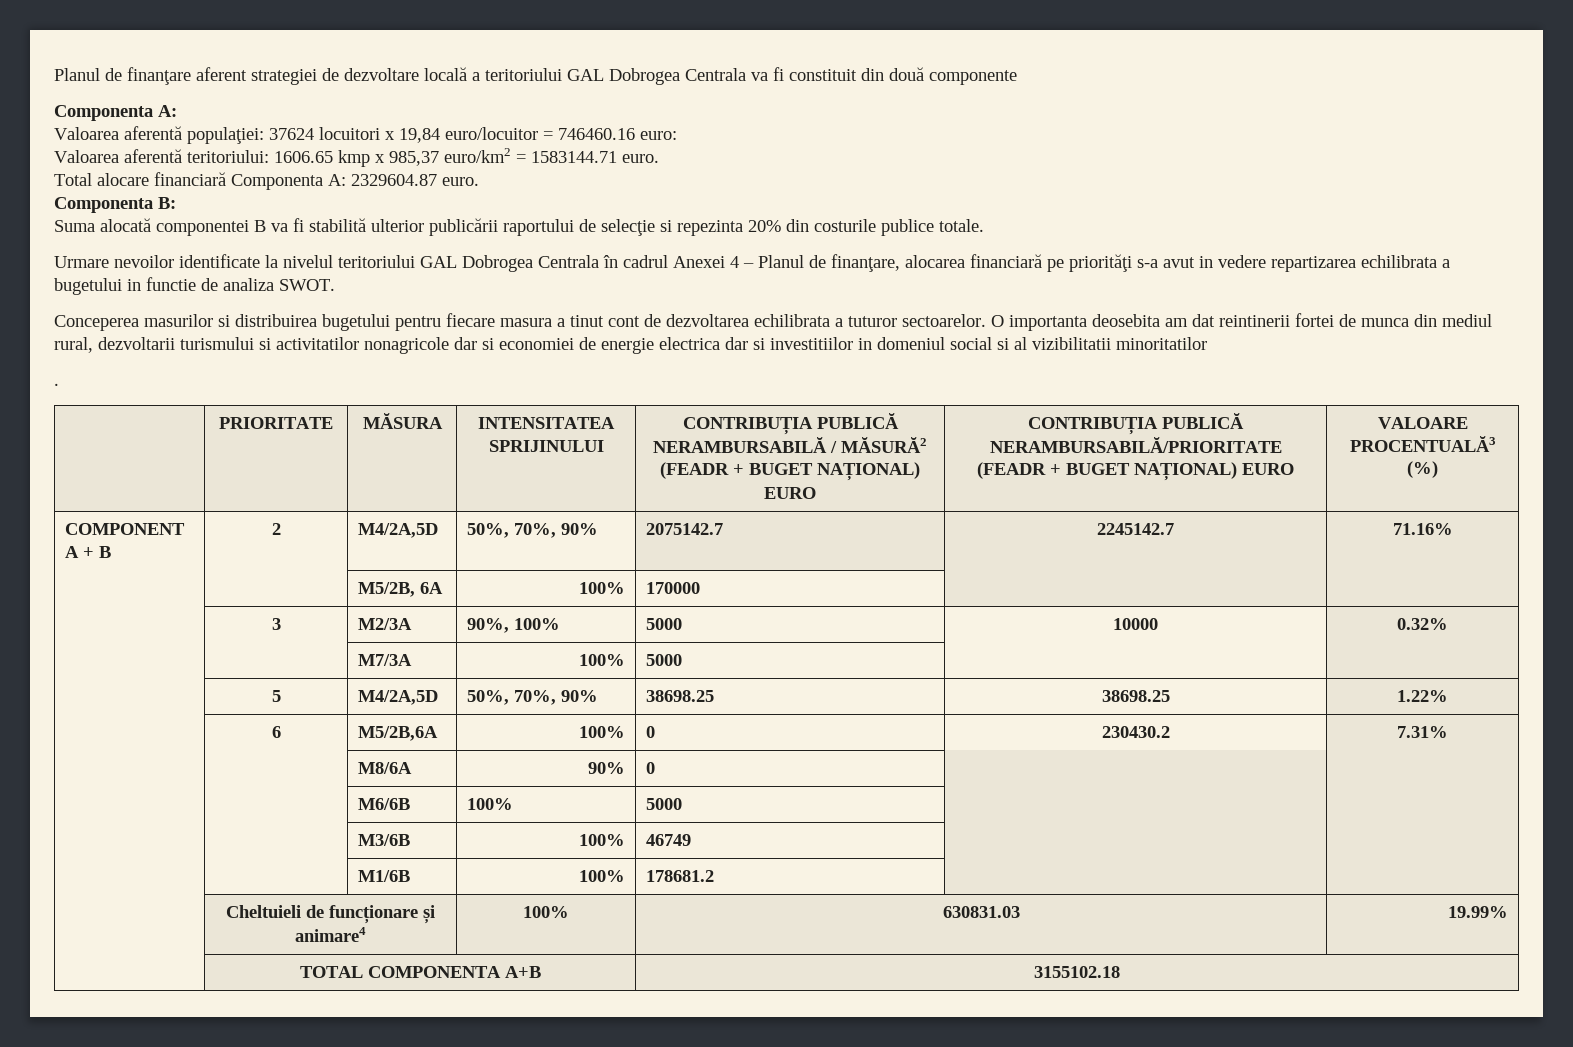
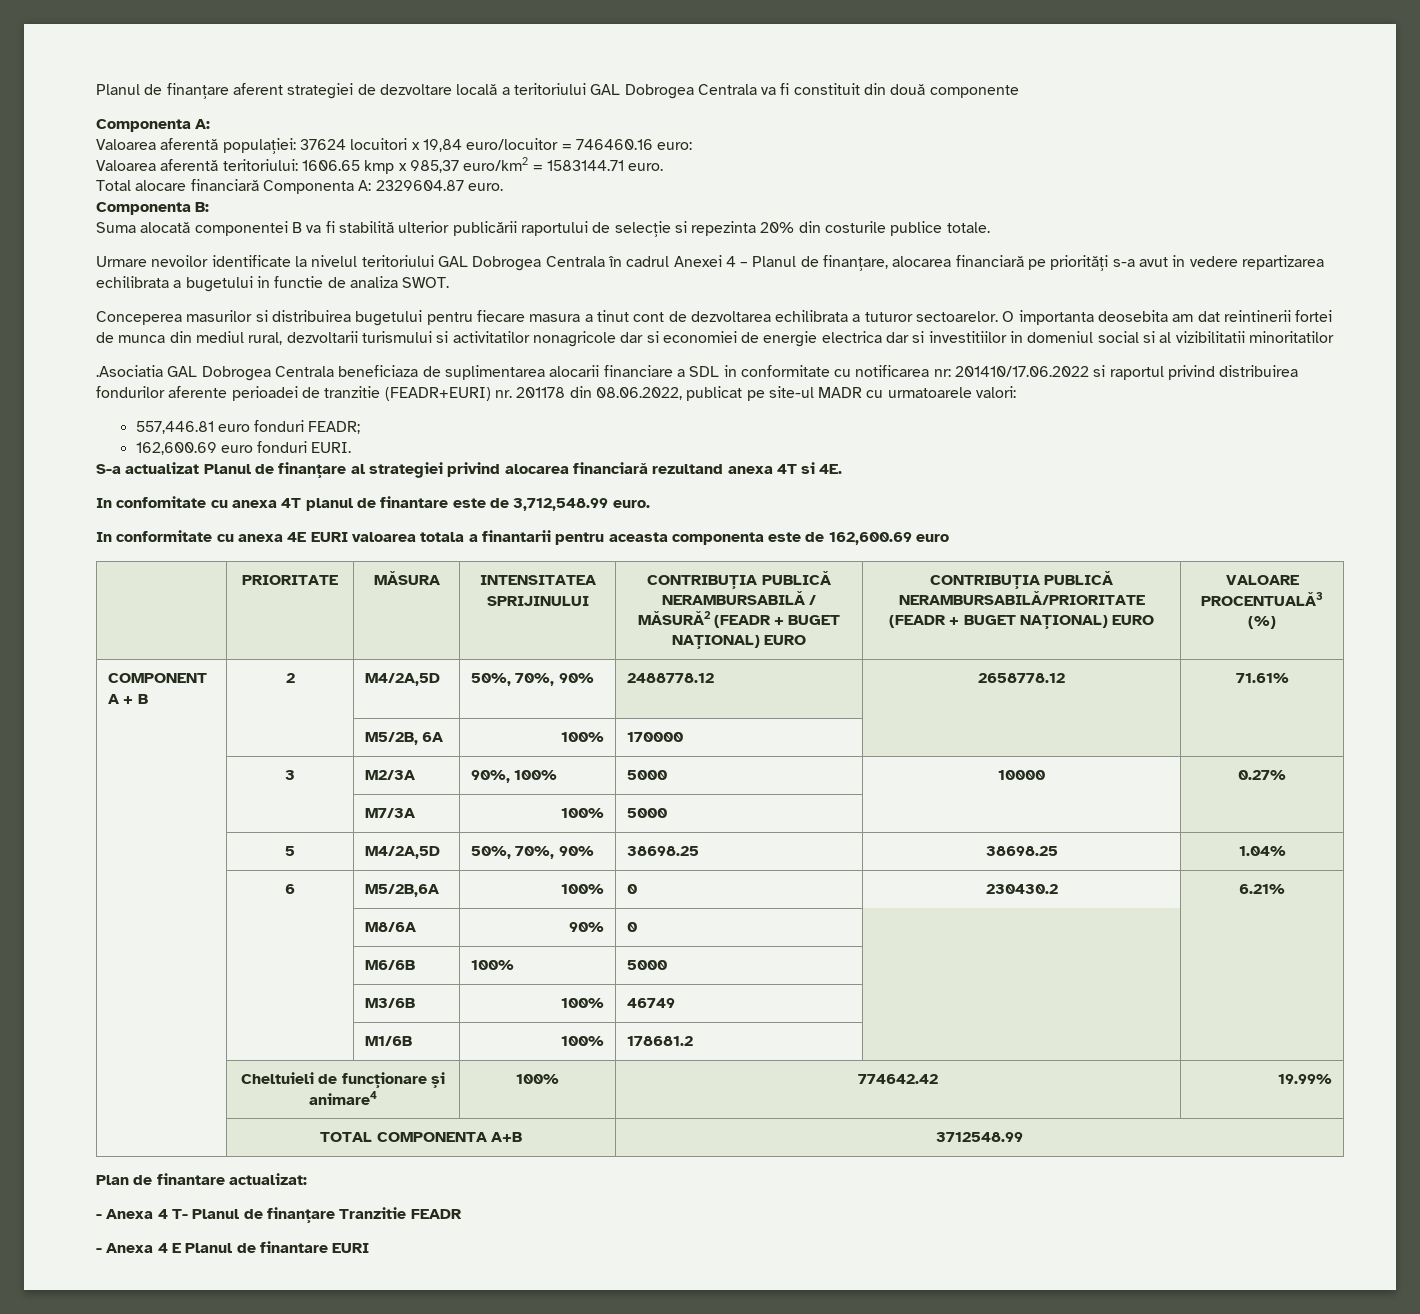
[54,383,59,386] . -> [96,365,1299,381] [96,386,1017,401] [135,420,361,434] [135,441,352,455] [96,462,843,478] [96,496,650,511] [96,530,950,545] .Asociatia GAL Dobrogea Centrala beneficiaza de suplimentarea alocarii financiare a SDL in conformitate cu notificarea nr: 201410/17.06.2022 si raportul privind distribuirea fondurilor aferente perioadei de tranzitie (FEADR+EURI) nr. 201178 din 08.06.2022, publicat pe site-ul MADR cu urmatoarele valori: // 557,446.81 euro fonduri FEADR; // 162,600.69 euro fonduri EURI. // S-a actualizat Planul de finanțare al strategiei privind alocarea financiară rezultand anexa 4T si 4E. // In confomitate cu anexa 4T planul de finantare este de 3,712,548.99 euro. // In conformitate cu anexa 4E EURI valoarea totala a finantarii pentru aceasta componenta este de 162,600.69 euro
[645,523,723,535] [1097,523,1174,535] [1392,523,1453,535] 2075142.7 | 2245142.7 | 71.16% -> [626,673,714,683] [978,673,1065,683] [1235,673,1289,683] 2488778.12 | 2658778.12 | 71.61%
[1397,618,1448,630] 0.32% -> [1238,770,1286,780] 0.27%
[1397,690,1448,702] 1.22% -> [1238,846,1286,856] 1.04%
[1397,726,1448,738] 7.31% -> [1239,884,1285,894] 6.21%
[942,906,1020,918] 630831.03 -> [858,1074,938,1084] 774642.42
[1034,966,1120,978] 3155102.18 -> [936,1132,1023,1142] [96,1173,307,1185] [96,1207,462,1223] [96,1241,370,1253] 3712548.99 // Plan de finantare actualizat: // - Anexa 4 T- Planul de finanțare Tranzitie FEADR // - Anexa 4 E Planul de finantare EURI

